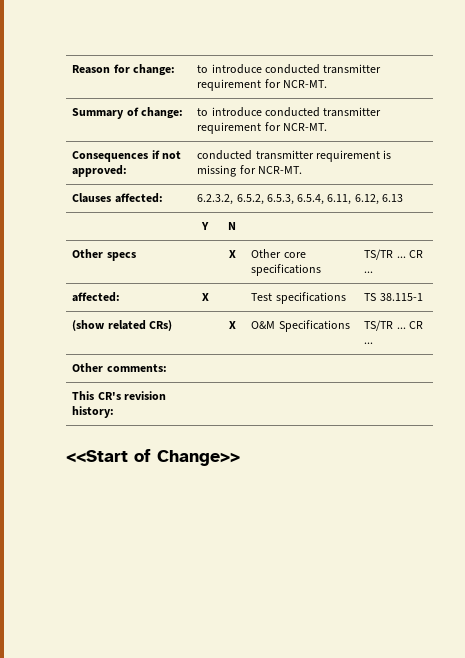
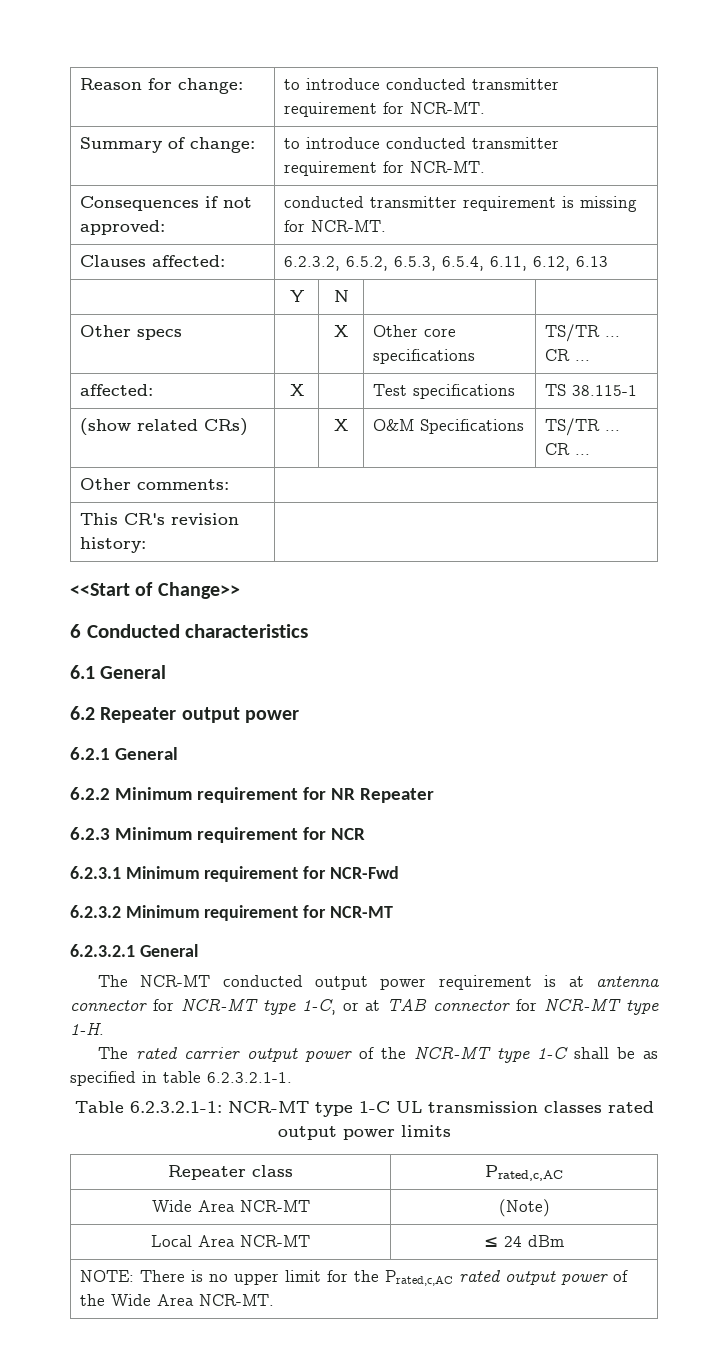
(240, 458) none -> [70,624,309,638] [70,665,167,679] [70,706,299,723] [70,747,178,760] [70,787,434,803] [70,827,365,843] [70,866,399,882] [70,905,393,921] [70,944,198,957] [97,975,661,990] [70,998,660,1015] [70,1022,104,1035] [97,1046,658,1063] [70,1071,292,1086] [74,1101,654,1117] [277,1125,451,1140] [168,1165,293,1180] [485,1165,563,1181] [151,1200,310,1212] [498,1199,550,1217] [151,1235,310,1247] [484,1235,564,1247] [80,1270,629,1286] [80,1294,275,1306] // 6 Conducted characteristics // 6.1 General // 6.2 Repeater output power // 6.2.1 General // 6.2.2 Minimum requirement for NR Repeater // 6.2.3 Minimum requirement for NCR // 6.2.3.1 Minimum requirement for NCR-Fwd // 6.2.3.2 Minimum requirement for NCR-MT // 6.2.3.2.1 General // The NCR-MT conducted output power requirement is at antenna connector for NCR-MT type 1-C, or at TAB connector for NCR-MT type 1-H. // The rated carrier output power of the NCR-MT type 1-C shall be as specified in table 6.2.3.2.1-1. // Table 6.2.3.2.1-1: NCR-MT type 1-C UL transmission classes rated output power limits // Repeater class | Prated,c,AC // Wide Area NCR-MT | (Note) // Local Area NCR-MT | ≤ 24 dBm // NOTE: There is no upper limit for the Prated,c,AC rated output power of the Wide Area NCR-MT.

